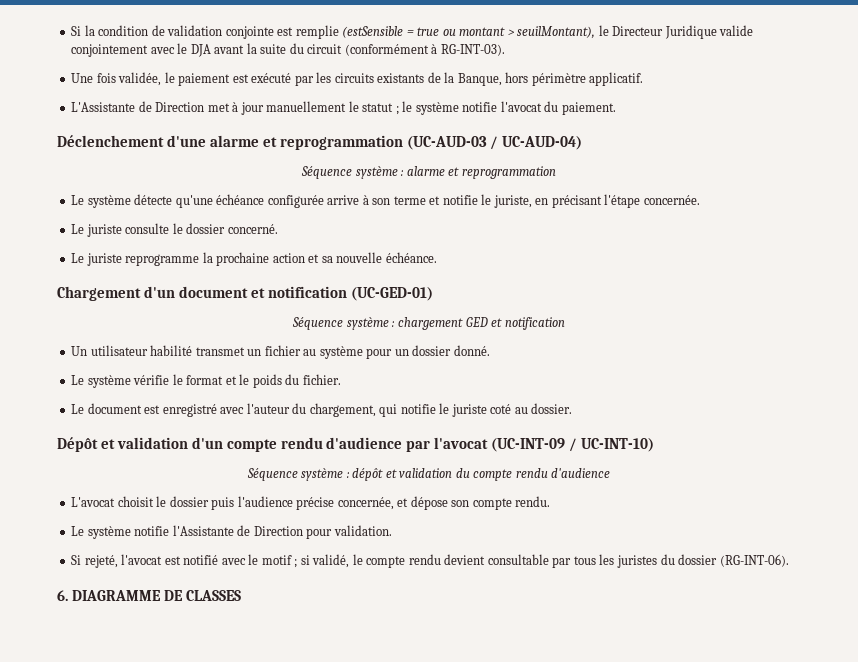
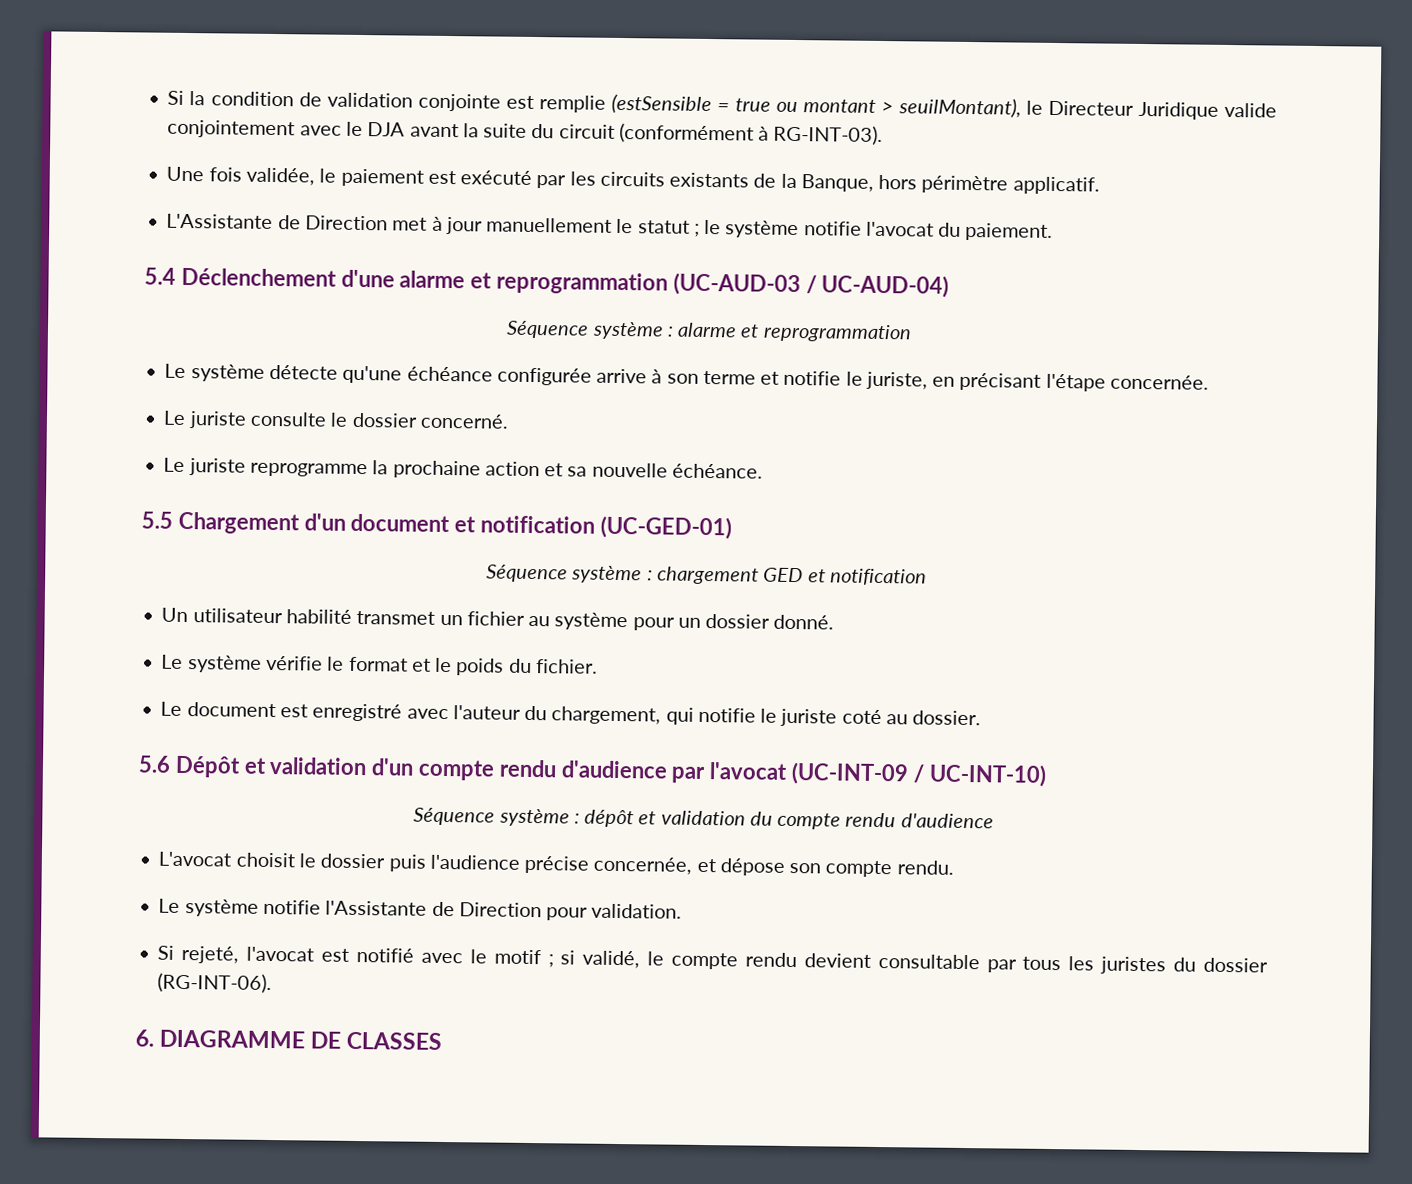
(616, 108) none -> [144,267,176,285] 5.4
(437, 257) none -> [141,511,173,529] 5.5
(573, 408) none -> [138,755,171,773] 5.6

